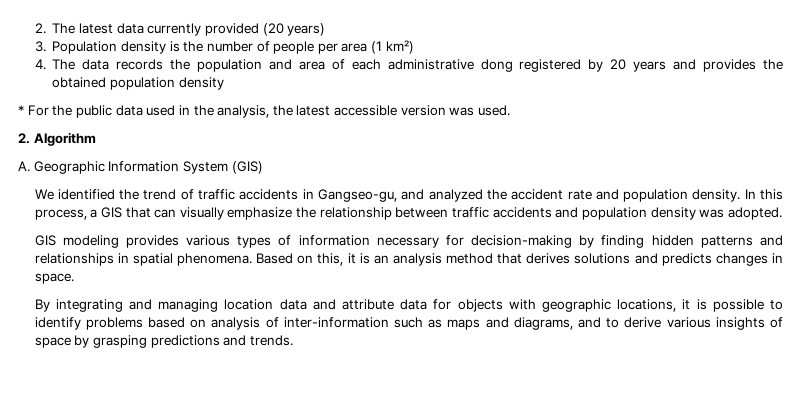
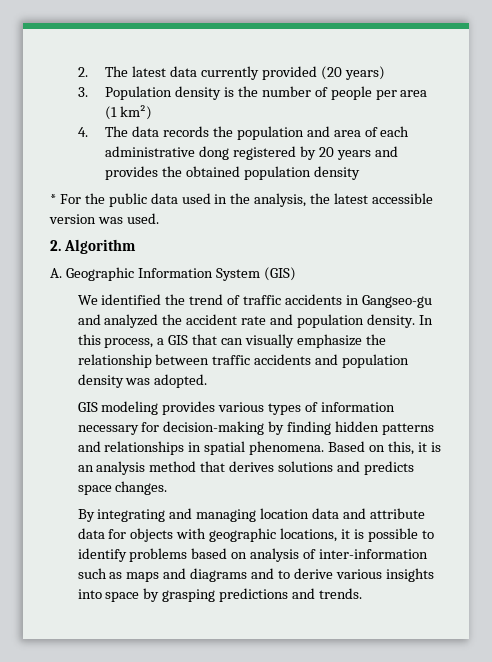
[317,189,397,202] Gangseo-gu, -> [361,295,432,308] Gangseo-gu
[715,253,783,266] [34,273,74,284] changes in space. -> [77,481,168,495] space changes.
[513,317,573,330] diagrams, -> [190,568,248,582] diagrams
[769,317,783,328] of -> [77,589,102,599] into

